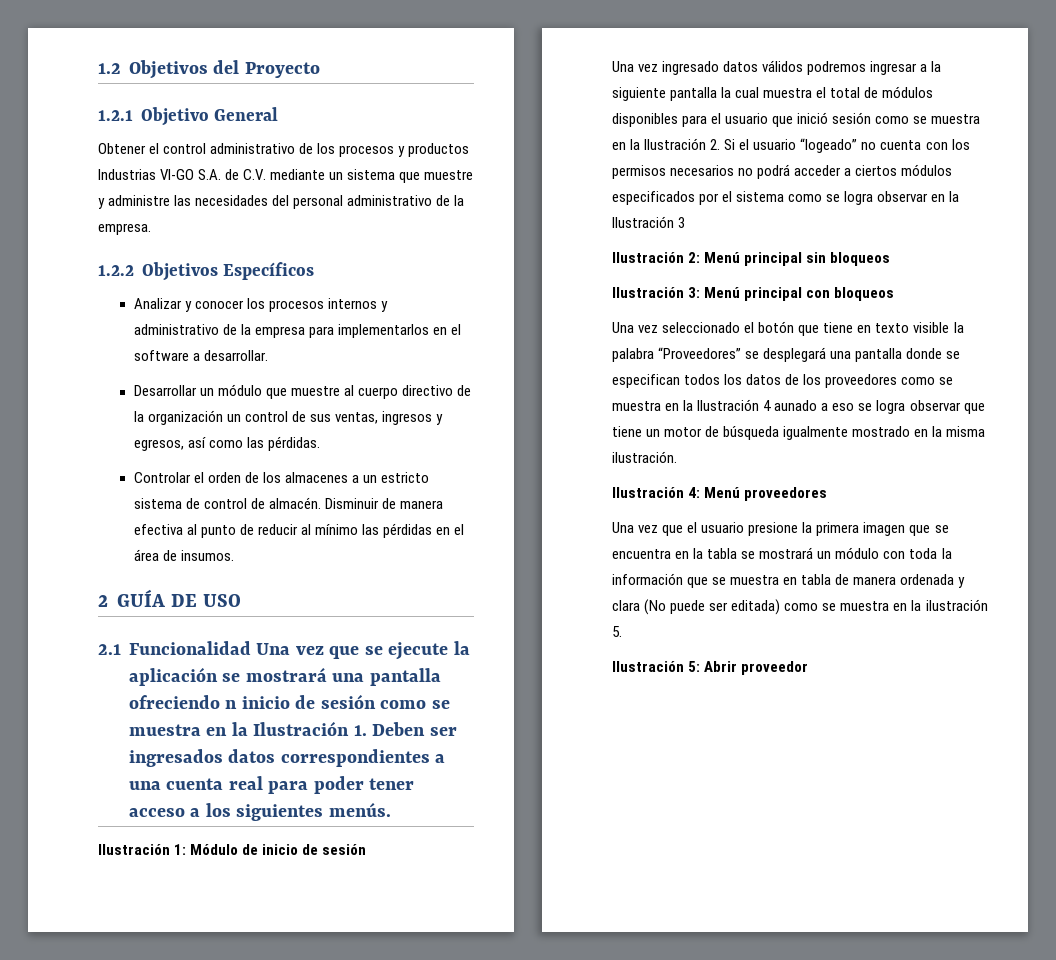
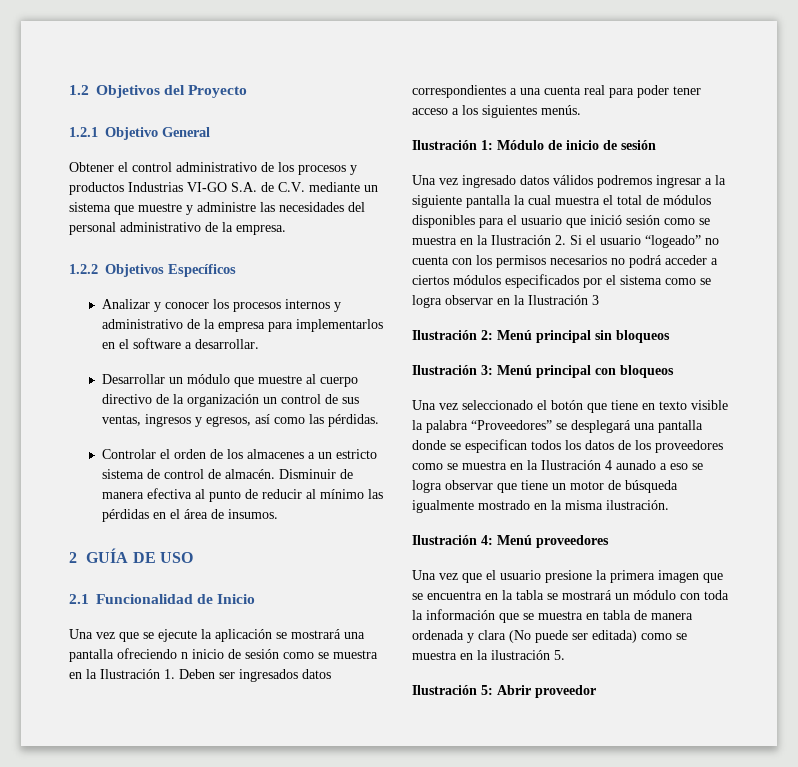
(251, 648) none -> [197,594,256,604] de Inicio //

